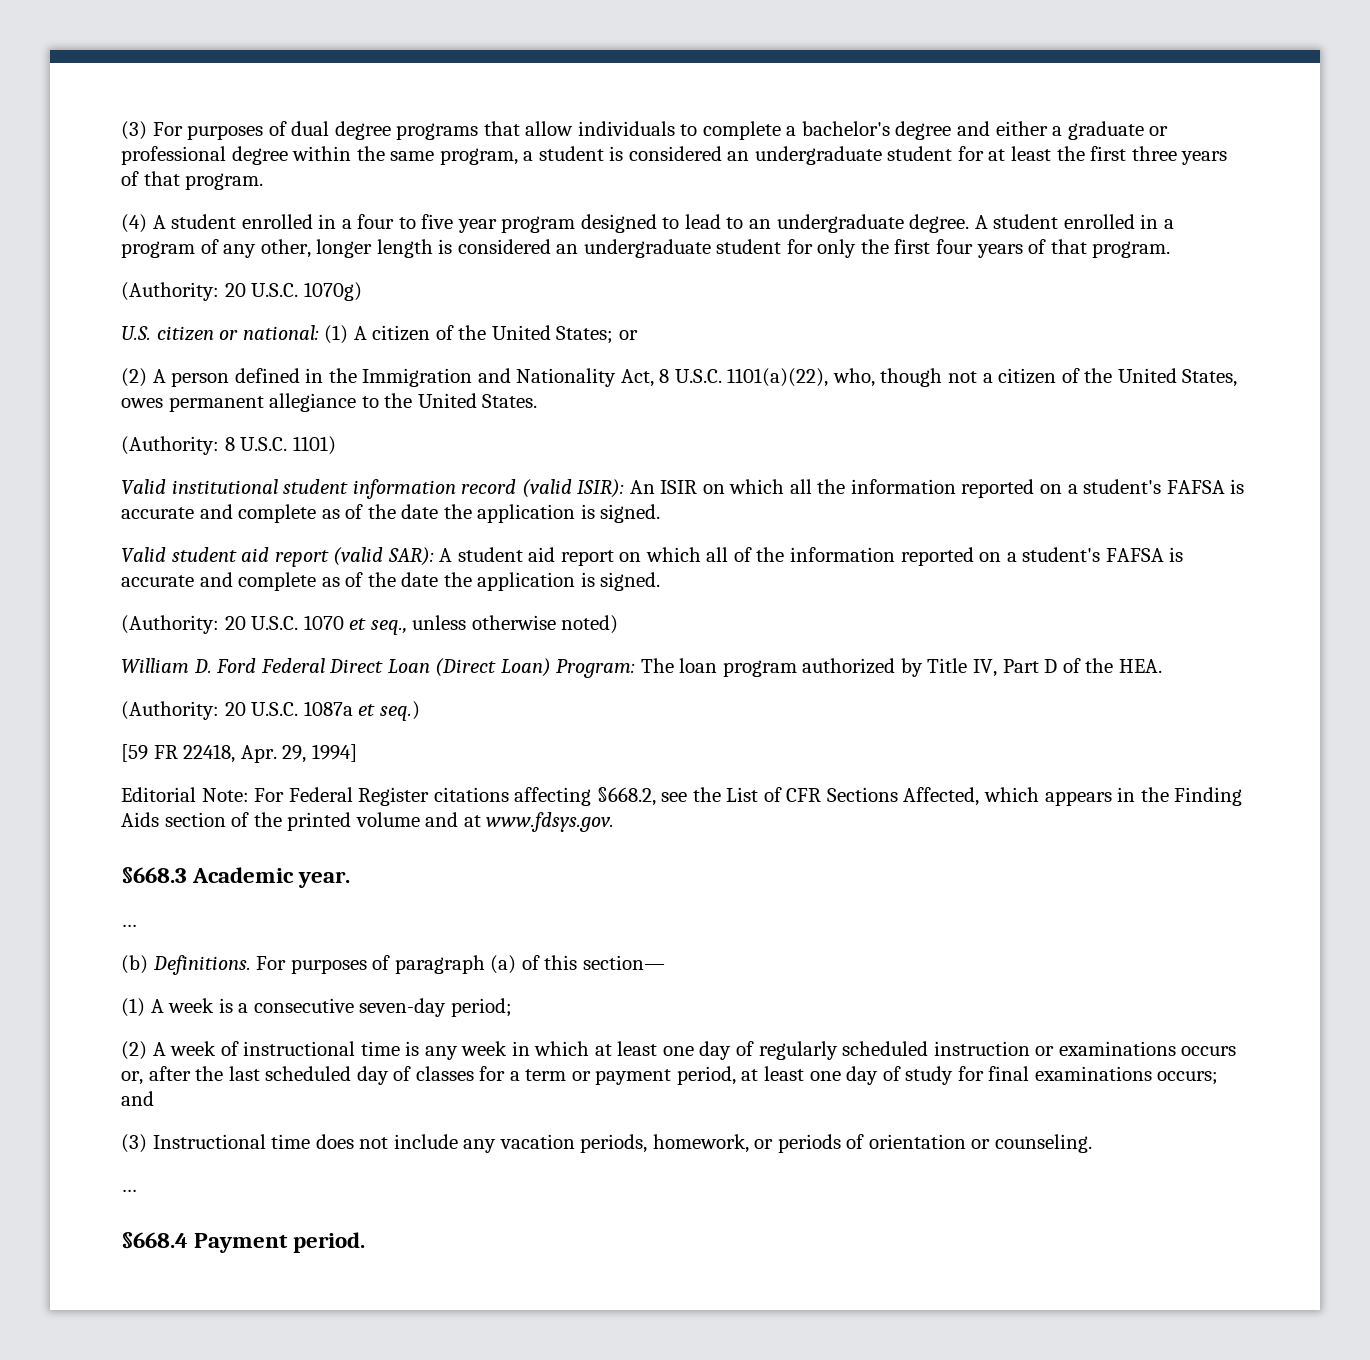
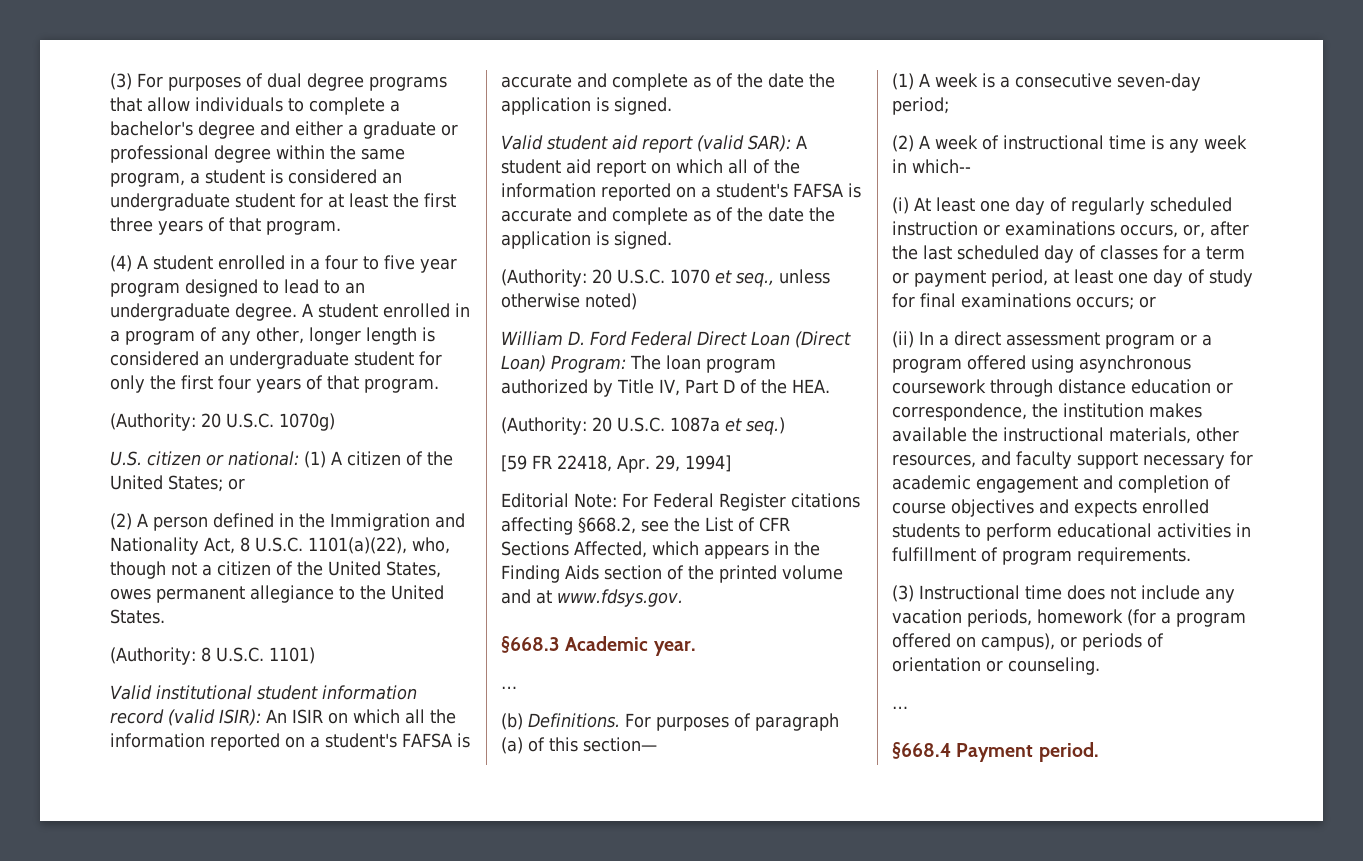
[534,1041,612,1056] which at -> [912,159,971,174] [892,197,931,214] which-- // (i) At
[1181,1046,1237,1056] occurs -> [1120,224,1178,238] occurs,
[121,1091,154,1106] and -> [1139,296,1156,308] [892,331,1212,349] [892,355,1191,373] [892,379,1233,397] [892,403,1202,421] [892,427,1239,444] [892,451,1253,469] [892,475,1231,493] [892,499,1209,517] [892,523,1251,541] [892,547,1191,565] or // (ii) In a direct assessment program or a program offered using asynchronous coursework through distance education or correspondence, the institution makes available the instructional materials, other resources, and faculty support necessary for academic engagement and completion of course objectives and expects enrolled students to perform educational activities in fulfillment of program requirements.
[652,1134,749,1153] homework, -> [1037,609,1246,627] [892,633,1055,651] homework (for a program offered on campus),

